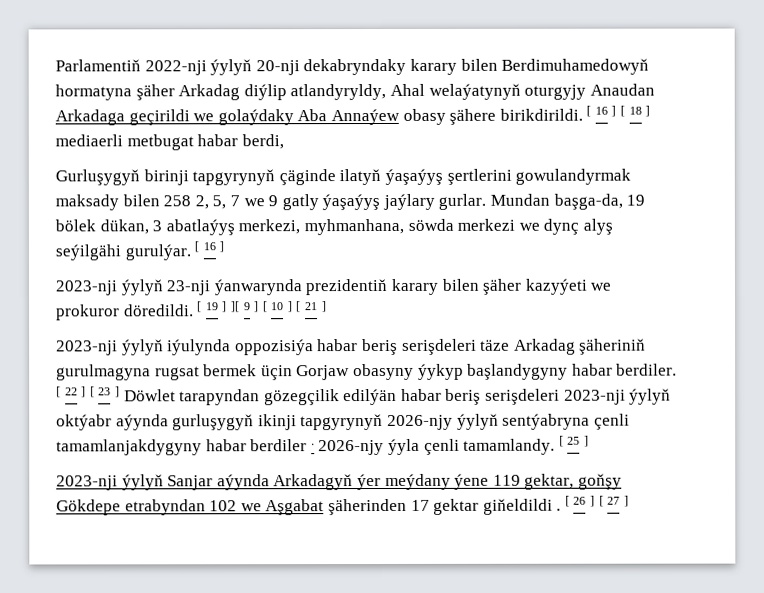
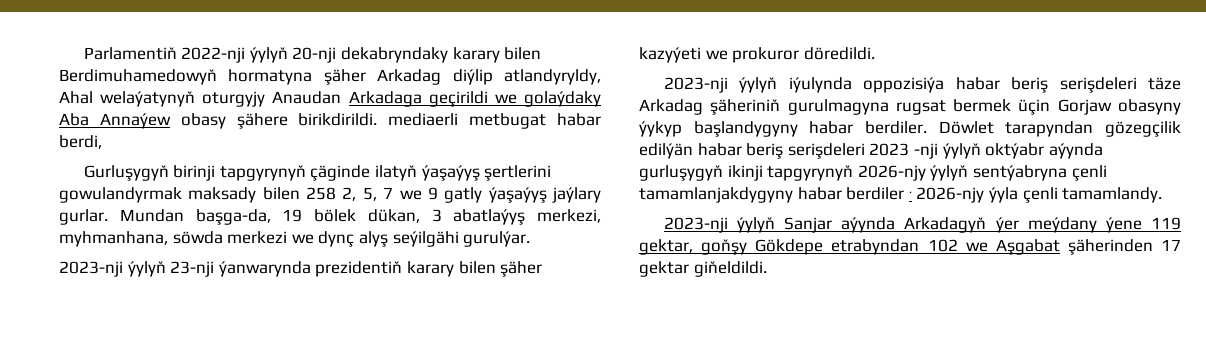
[586,105,651,117] [ 16 ] [ 18 ] -> (378, 119) none
[194,241,225,253] [ 16 ] -> (531, 239) none
[197,301,327,313] [ 19 ] ][ 9 ] [ 10 ] [ 21 ] -> (875, 53) none
[56,386,120,398] [ 22 ] [ 23 ] -> (927, 127) none
[563,389,626,405] 2023-nji -> [869,143,938,159] 2023 -nji
[558,435,589,447] [ 25 ] -> (1163, 195) none
[482,498,562,515] [564,495,629,507] giňeldildi . [ 26 ] [ 27 ] -> [693,261,767,277] giňeldildi.

